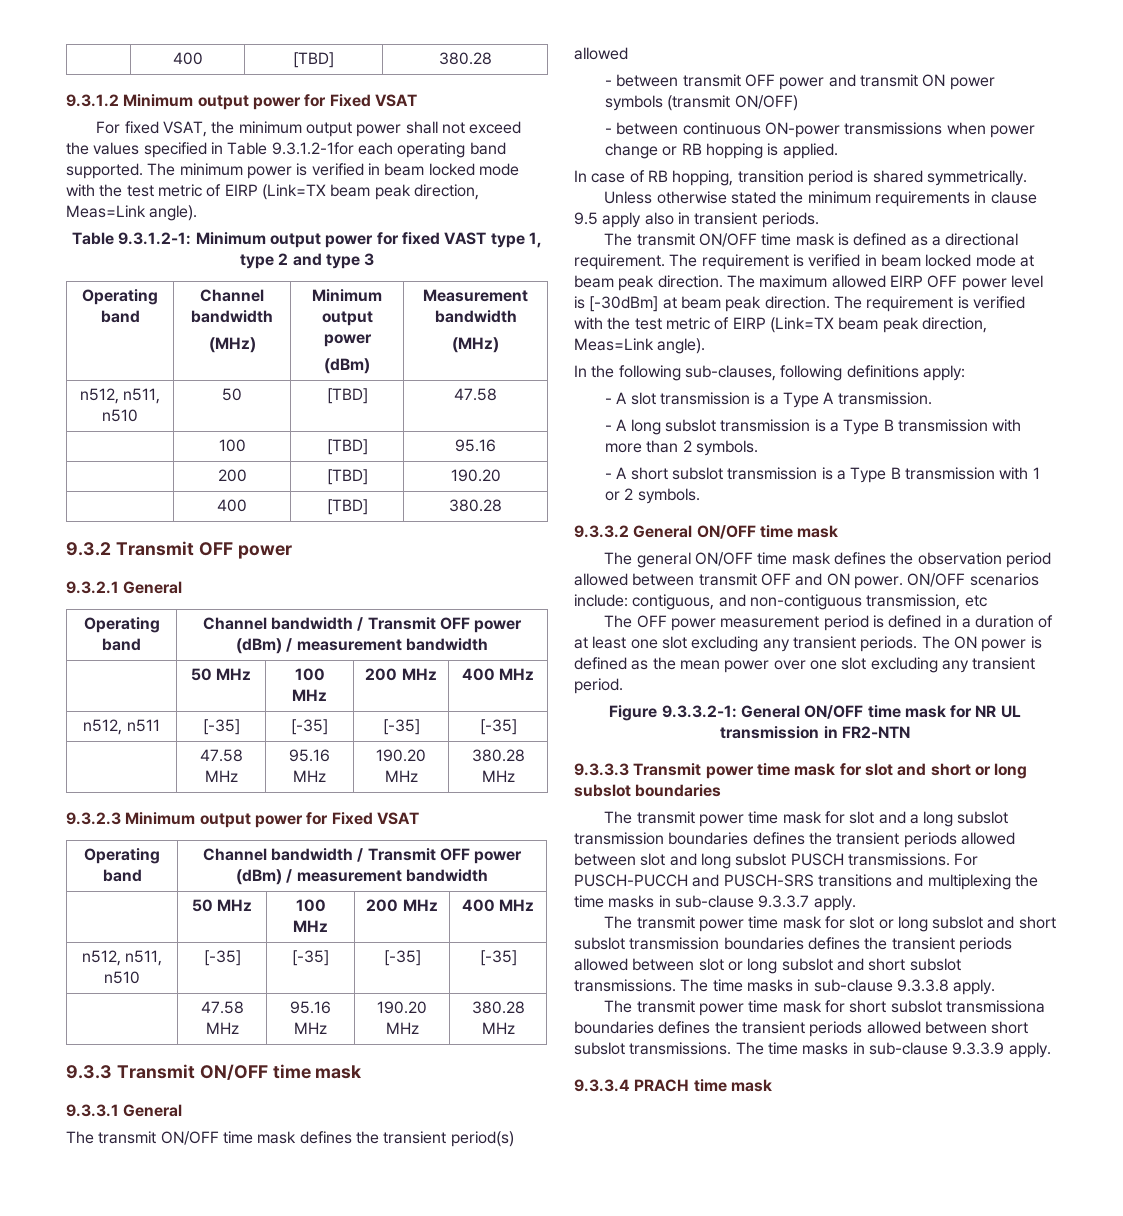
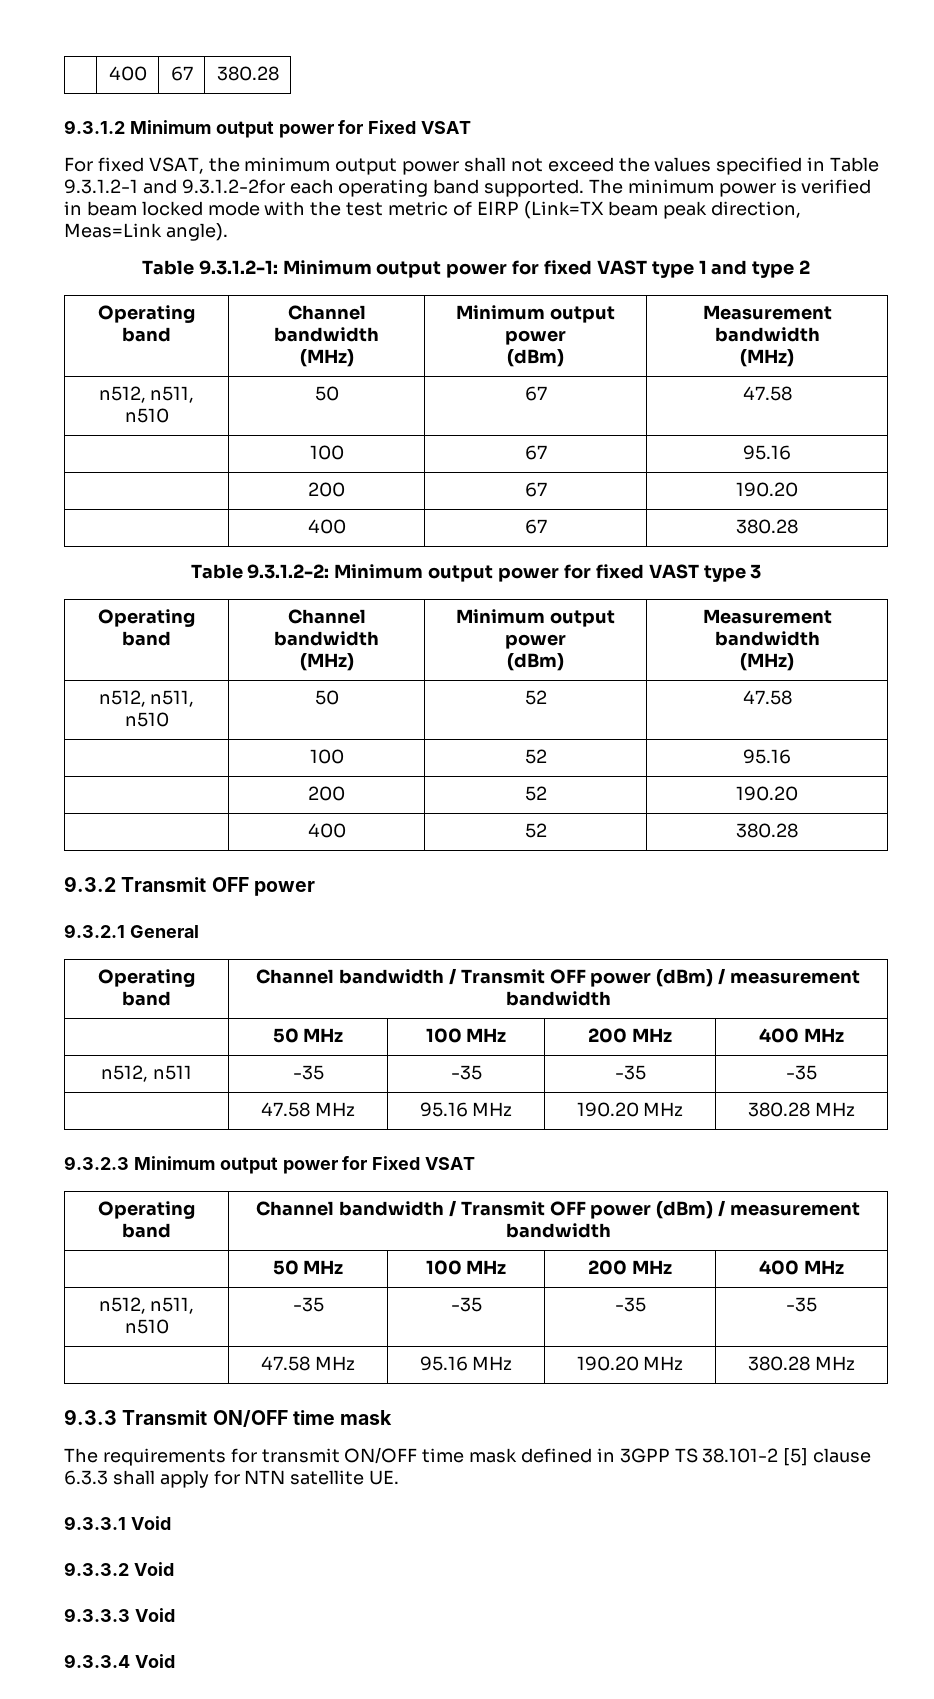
[172,52,203,65] [293,52,334,68] | 400 | [TBD] -> [108,66,147,81] [170,66,193,81] | 400 | 67
[271,142,354,155] 9.3.1.2-1for -> [64,179,285,194] 9.3.1.2-1 and 9.3.1.2-2for
[528,232,542,248] 1, -> [698,260,748,275] 1 and
[292,253,322,266] and -> [98,305,195,323] [122,327,171,342] [287,305,366,320] [274,327,379,342] [299,349,354,367] [456,305,615,323] [505,330,566,345] [507,349,564,367] [702,305,832,320] [714,327,820,342] [740,349,794,367] [98,386,195,403] [124,408,169,423] [314,386,339,401] [524,386,547,401] [742,386,792,401] [309,445,344,460] [524,445,547,460] [743,445,791,460] [308,482,345,497] [524,482,547,497] [736,482,798,497] [307,519,346,534] [524,519,547,534] [736,519,798,534] [190,564,699,582] // Operating band | Channel bandwidth // (MHz) | Minimum output power // (dBm) | Measurement bandwidth // (MHz) // n512, n511, n510 | 50 | 67 | 47.58 // | 100 | 67 | 95.16 // | 200 | 67 | 190.20 // | 400 | 67 | 380.28 // Table 9.3.1.2-2: Minimum output power for fixed VAST
[326,388,368,404] [454,388,497,401] [218,439,246,452] [326,439,368,455] [455,439,496,452] [217,469,247,482] [326,469,368,485] [450,469,501,482] [217,499,248,512] [326,499,368,515] [TBD] | 47.58 // | 100 | [TBD] | 95.16 // | 200 | [TBD] | 190.20 // | 400 | [TBD] -> [524,690,547,705] [742,690,792,705] [309,749,344,764] [524,749,547,764] [743,749,791,764] [308,786,345,801] [524,786,547,801] [736,786,798,801] [307,823,346,838] [524,823,547,838] 52 | 47.58 // | 100 | 52 | 95.16 // | 200 | 52 | 190.20 // | 400 | 52
[202,719,240,735] [291,719,328,735] [382,719,420,735] [479,719,517,735] [-35] | [-35] | [-35] | [-35] -> [292,1065,324,1080] [450,1065,482,1080] [614,1065,646,1080] [786,1065,817,1080] -35 | -35 | -35 | -35
[203,950,241,966] [292,950,329,966] [383,950,421,966] [479,950,517,966] [-35] | [-35] | [-35] | [-35] -> [292,1297,324,1312] [450,1297,482,1312] [614,1297,646,1312] [786,1297,817,1312] -35 | -35 | -35 | -35
[66,1104,183,1117] [66,1131,514,1147] [574,47,628,60] [604,74,995,90] [604,95,798,111] [604,122,1035,138] [604,143,838,159] [574,170,1027,186] [604,191,1037,207] [574,212,819,228] [604,233,1019,247] [574,254,1034,270] [574,275,1043,291] [574,296,1025,312] [574,317,987,333] [574,338,706,354] [574,365,965,381] [604,392,932,408] [604,419,1022,435] [604,440,758,456] [604,467,1040,483] [604,488,700,504] [574,525,839,539] [604,552,1051,568] [574,573,1039,589] [574,594,987,610] [604,615,1054,631] [574,636,1042,652] [574,657,1036,673] [574,678,623,694] [609,705,1021,721] [720,726,910,739] [574,763,1028,779] [574,784,722,797] [604,811,1009,827] [574,832,1015,848] [574,853,979,869] [574,874,1038,890] [574,895,856,911] [604,916,1056,932] [574,937,1012,953] [574,958,961,974] [574,979,996,995] [604,1000,1045,1016] [574,1021,1029,1037] [574,1042,1051,1058] [574,1079,772,1092] // 9.3.3.1 General // The transmit ON/OFF time mask defines the transient period(s) allowed // - between transmit OFF power and transmit ON power symbols (transmit ON/OFF) // - between continuous ON-power transmissions when power change or RB hopping is applied. // In case of RB hopping, transition period is shared symmetrically. // Unless otherwise stated the minimum requirements in clause 9.5 apply also in transient periods. // The transmit ON/OFF time mask is defined as a directional requirement. The requirement is verified in beam locked mode at beam peak direction. The maximum allowed EIRP OFF power level is [-30dBm] at beam peak direction. The requirement is verified with the test metric of EIRP (Link=TX beam peak direction, Meas=Link angle). // In the following sub-clauses, following definitions apply: // - A slot transmission is a Type A transmission. // - A long subslot transmission is a Type B transmission with more than 2 symbols. // - A short subslot transmission is a Type B transmission with 1 or 2 symbols. // 9.3.3.2 General ON/OFF time mask // The general ON/OFF time mask defines the observation period allowed between transmit OFF and ON power. ON/OFF scenarios include: contiguous, and non-contiguous transmission, etc // The OFF power measurement period is defined in a duration of at least one slot excluding any transient periods. The ON power is defined as the mean power over one slot excluding any transient period. // Figure 9.3.3.2-1: General ON/OFF time mask for NR UL transmission in FR2-NTN // 9.3.3.3 Transmit power time mask for slot and short or long subslot boundaries // The transmit power time mask for slot and a long subslot transmission boundaries defines the transient periods allowed between slot and long subslot PUSCH transmissions. For PUSCH-PUCCH and PUSCH-SRS transitions and multiplexing the time masks in sub-clause 9.3.3.7 apply. // The transmit power time mask for slot or long subslot and short subslot transmission boundaries defines the transient periods allowed between slot or long subslot and short subslot transmissions. The time masks in sub-clause 9.3.3.8 apply. // The transmit power time mask for short subslot transmissiona boundaries defines the transient periods allowed between short subslot transmissions. The time masks in sub-clause 9.3.3.9 apply. // 9.3.3.4 PRACH time mask -> [64,1447,872,1466] [64,1470,400,1488] [64,1516,171,1530] [64,1562,174,1576] [64,1608,175,1622] [64,1654,175,1668] // The requirements for transmit ON/OFF time mask defined in 3GPP TS 38.101-2 [5] clause 6.3.3 shall apply for NTN satellite UE. // 9.3.3.1 Void // 9.3.3.2 Void // 9.3.3.3 Void // 9.3.3.4 Void

